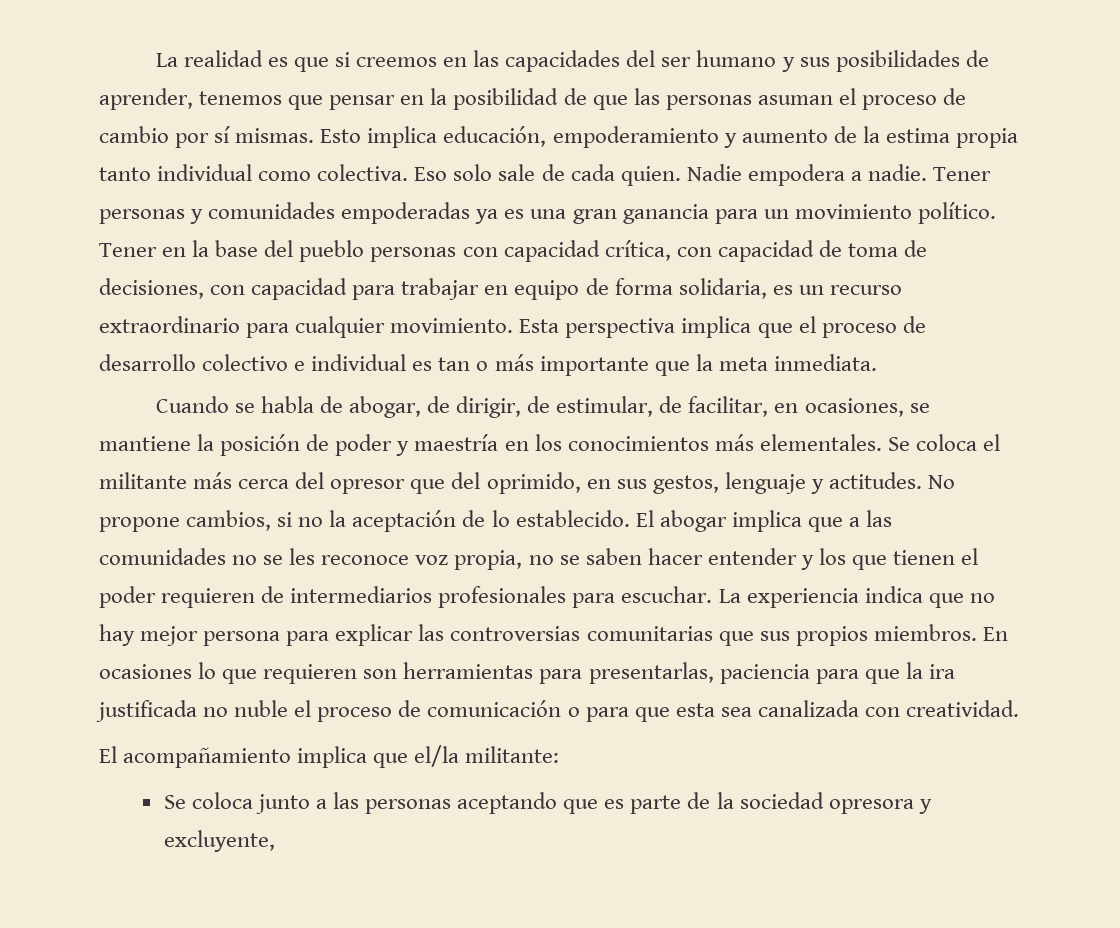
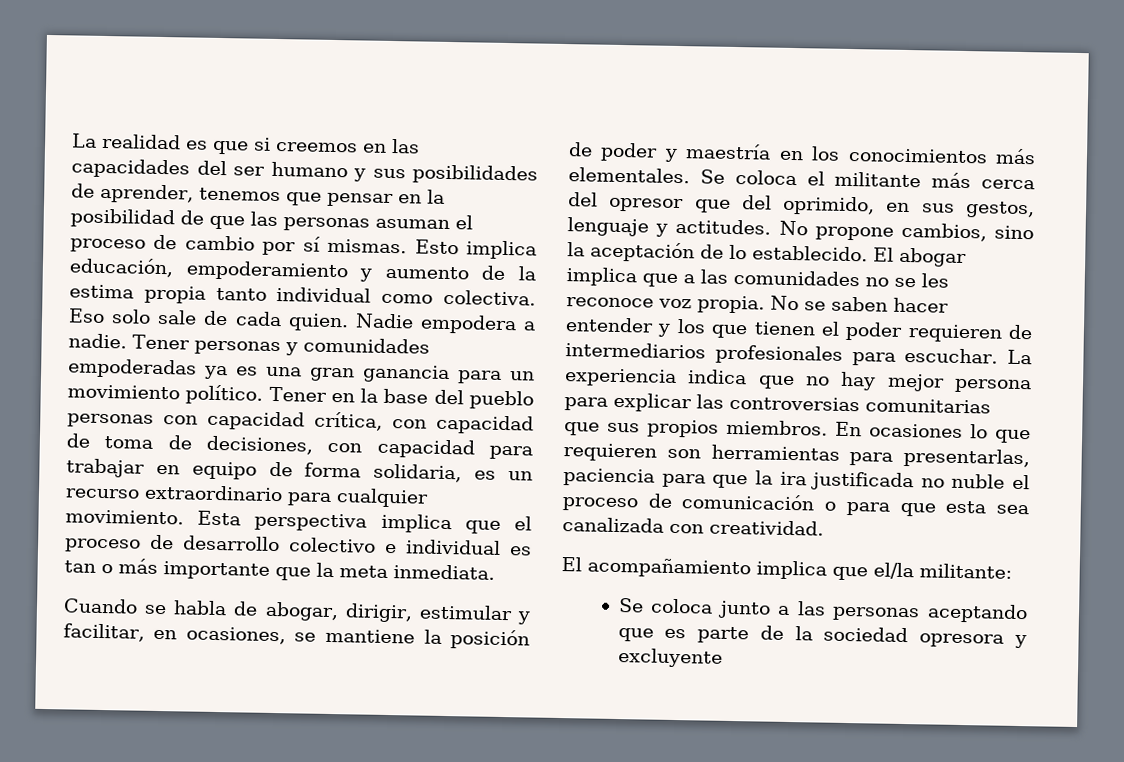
[427,396,683,418] de dirigir, de estimular, de -> [344,603,530,625] dirigir, estimular y
[277,512,324,527] si no -> [994,225,1034,240] sino
[454,550,554,570] propia, no -> [697,295,799,314] propia. No
[163,830,275,852] excluyente, -> [617,648,723,668] excluyente

